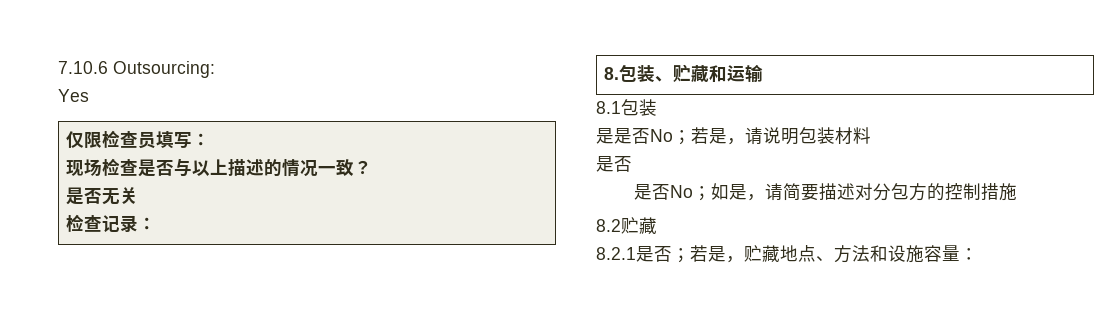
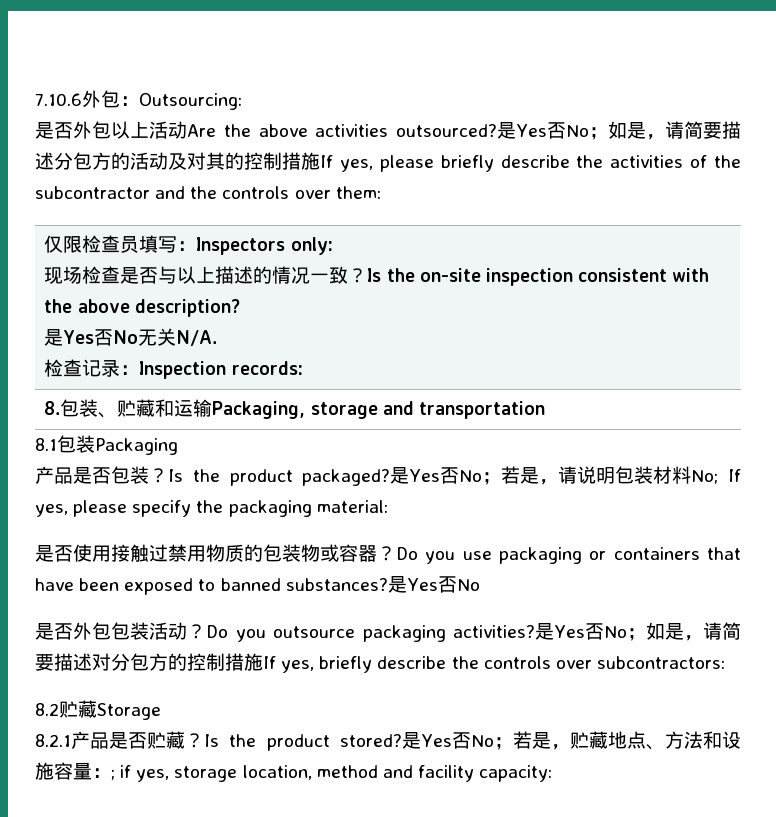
(108, 67) none -> [82,90,139,108] 外包：
[58,89,89,102] Yes -> [35,121,741,140] [35,152,741,172] [35,186,381,199] 是否外包以上活动Are the above activities outsourced?是Yes否No；如是，请简要描述分包方的活动及对其的控制措施If yes, please briefly describe the activities of the subcontractor and the controls over them:
(211, 139) none -> [196,237,333,255] Inspectors only:
[66,187,103,205] // 是否 -> [367,268,710,286] [44,299,240,317] [44,329,139,346] Is the on-site inspection consistent with the above description? // 是Yes否No
(139, 195) none -> [176,330,218,346] N/A.
(157, 223) none -> [139,361,303,379] Inspection records:
[596,99,657,116] [596,128,632,144] // 8.1包装 // 是是 -> [212,401,545,419] [35,435,178,455] [35,466,441,486] Packaging, storage and transportation // 8.1包装Packaging // 产品是否包装？Is the product packaged?是Yes
[596,156,632,172] [634,184,653,200] // 是否 // 是 -> [691,469,741,484] [35,500,388,517] [35,544,742,564] [35,576,480,595] [35,622,586,642] No; If yes, please specify the packaging material: // 是否使用接触过禁用物质的包装物或容器？Do you use packaging or containers that have been exposed to banned substances?是Yes否No // 是否外包包装活动？Do you outsource packaging activities?是Yes
(1018, 192) none -> [263,656,725,673] If yes, briefly describe the controls over subcontractors:
(657, 226) none -> [97,703,161,720] Storage
[636,246,672,262] 是否 -> [71,731,495,751] 产品是否贮藏？Is the product stored?是Yes否No
(978, 254) none -> [111,765,553,782] ; if yes, storage location, method and facility capacity:

